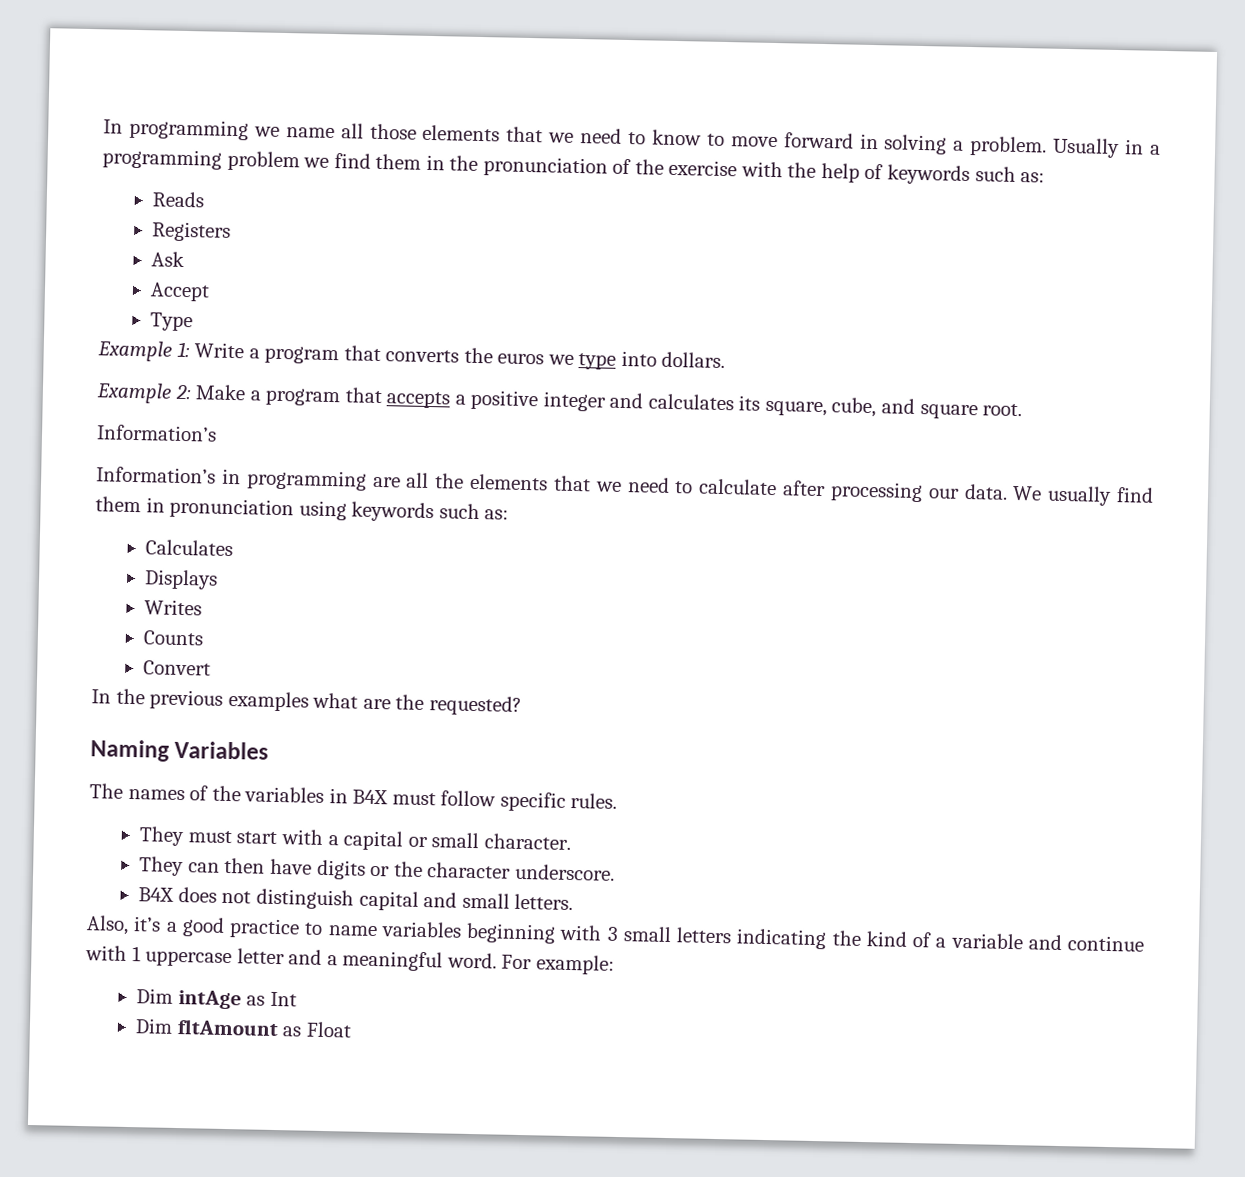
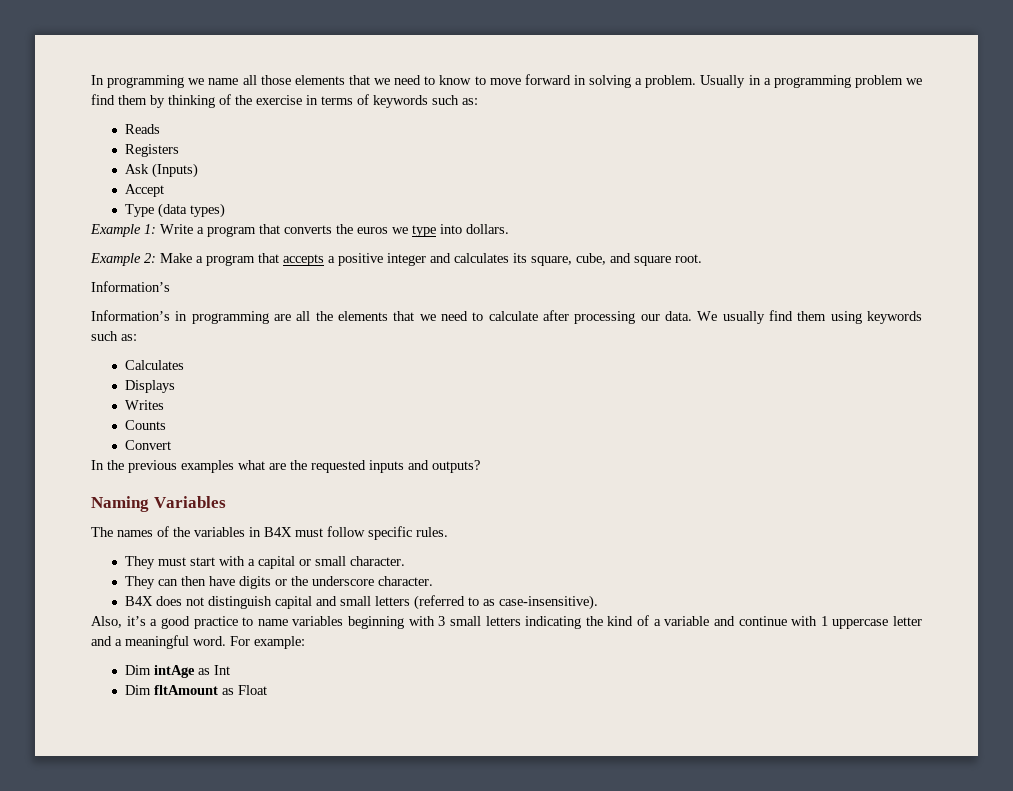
[425,154,860,183] in the pronunciation of the exercise with the help -> [150,94,353,108] by thinking of the exercise in terms
(186, 259) none -> [152,163,199,178] (Inputs)
(194, 322) none -> [158,203,226,218] (data types)
[145,497,295,520] in pronunciation -> (827, 316) none
[428,695,522,716] requested? -> [311,460,480,473] requested inputs and outputs?
[427,862,615,881] character underscore. -> [312,576,434,586] underscore character.
[514,893,574,911] letters. -> [375,595,599,610] letters (referred to as case-insensitive).

